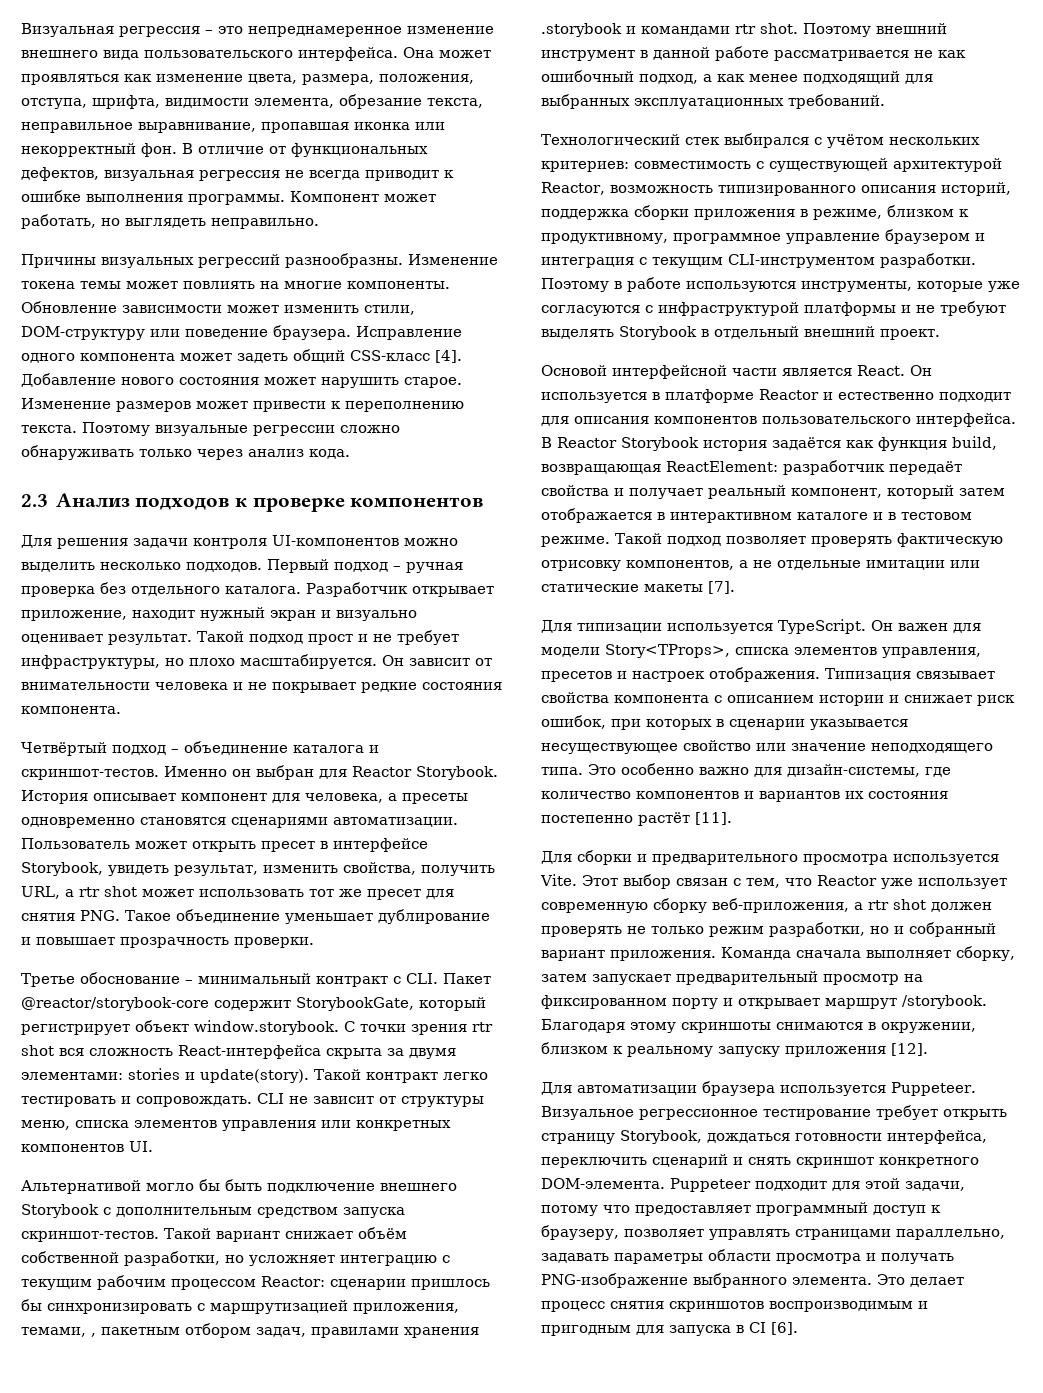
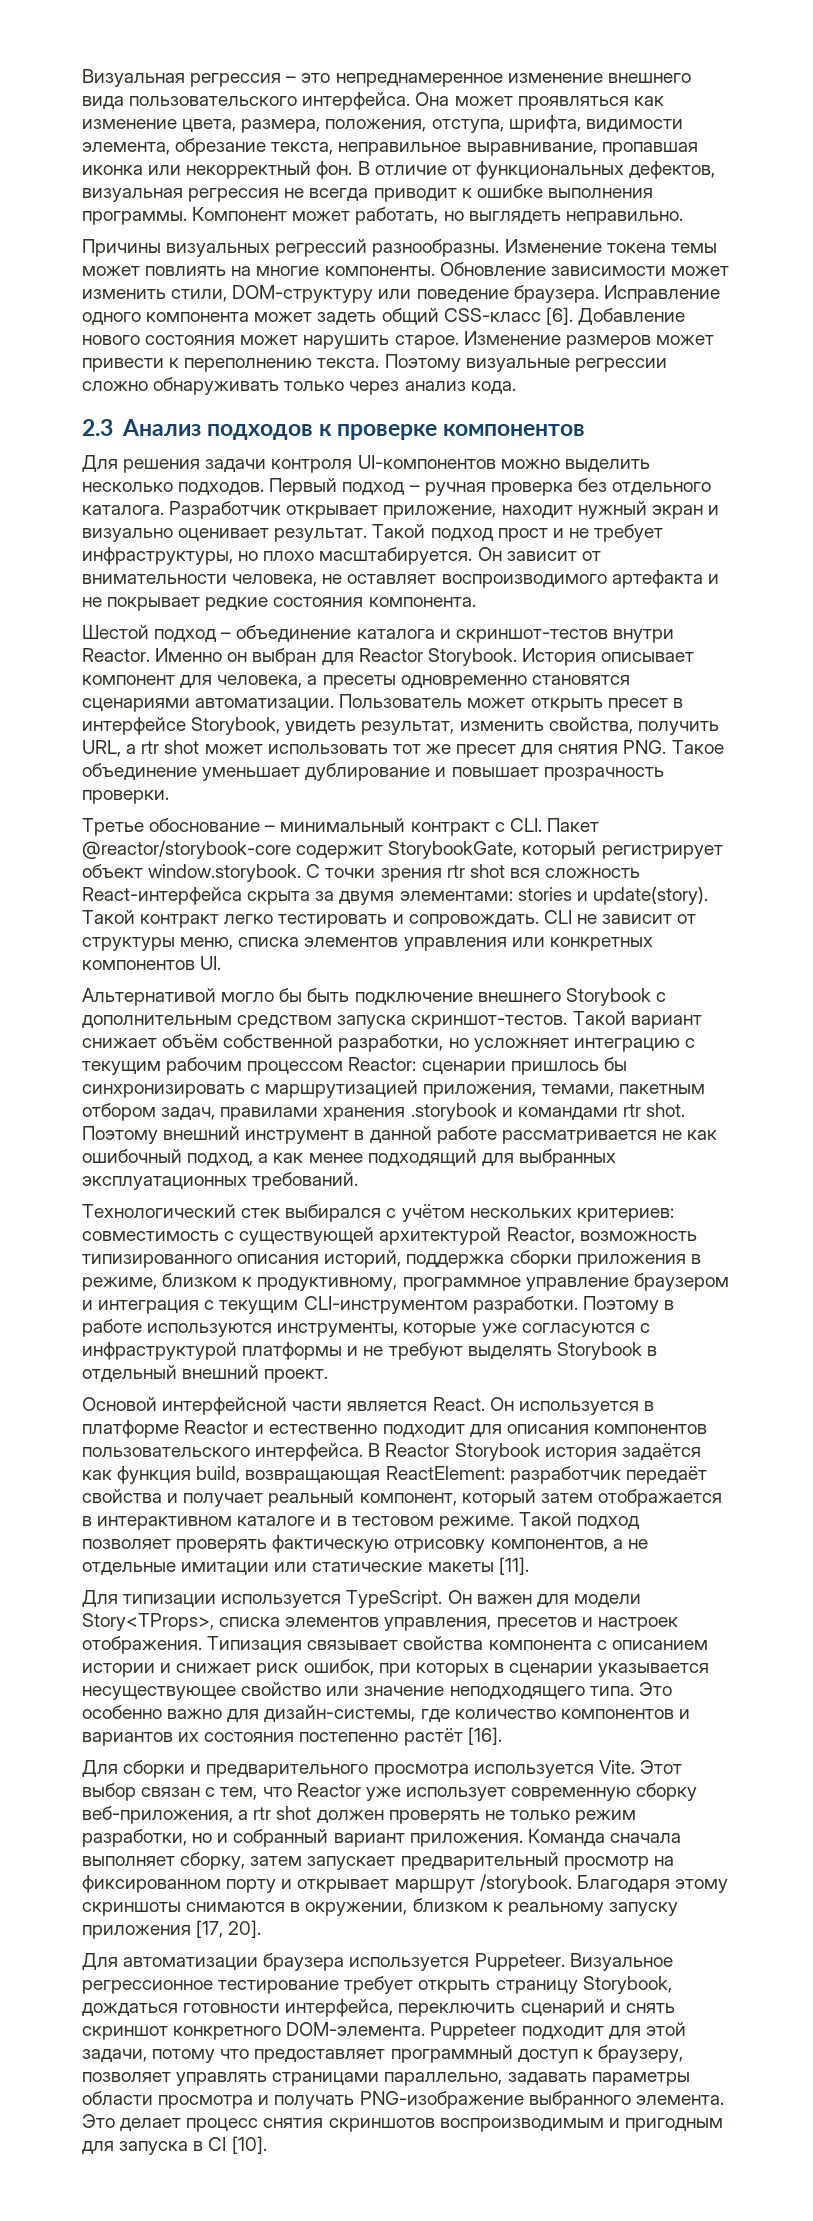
[435,350,462,363] [4]. -> [545,307,573,325] [6].
[155,682,228,690] человека -> [232,570,703,588] человека, не оставляет воспроизводимого артефакта
[21,742,107,756] Четвёртый -> [82,625,149,639] Шестой
[21,769,159,780] скриншот-тестов. -> [455,629,674,643] [82,648,150,662] скриншот-тестов внутри Reactor.
[91,1333,96,1337] , -> (614, 1090) none
[708,581,735,594] [7]. -> [498,1557,529,1575] [11].
[695,812,732,825] [11]. -> [467,1727,502,1745] [16].
[891,1043,928,1056] [12]. -> [196,1920,262,1938] [17, 20].
[771,1322,798,1335] [6]. -> [231,2136,267,2154] [10].

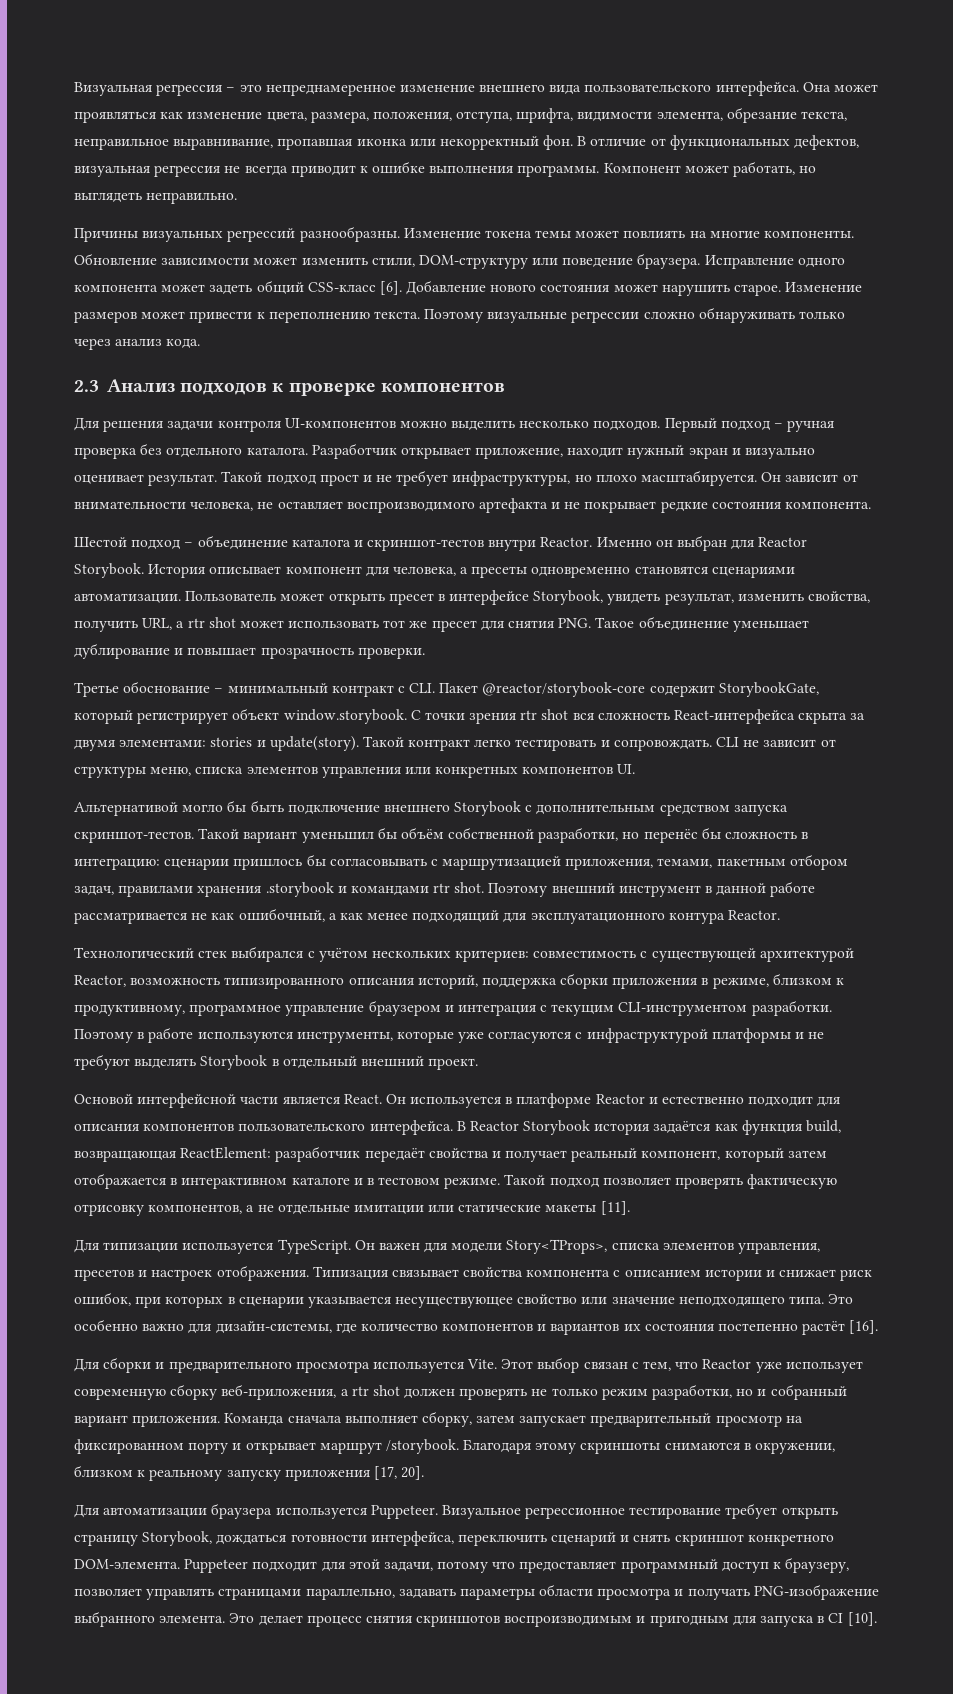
[82,1038,157,1048] снижает -> [301,827,397,843] уменьшил бы
[473,1038,695,1052] [82,1057,417,1075] усложняет интеграцию с текущим рабочим процессом Reactor: -> [643,827,809,843] [74,858,160,870] перенёс бы сложность в интеграцию:
[82,1084,245,1098] синхронизировать -> [329,858,427,866] согласовывать
[82,1149,254,1166] ошибочный подход, -> [238,908,325,922] ошибочный,
[518,1149,616,1167] [82,1172,359,1190] выбранных эксплуатационных требований. -> [530,910,781,924] эксплуатационного контура Reactor.

